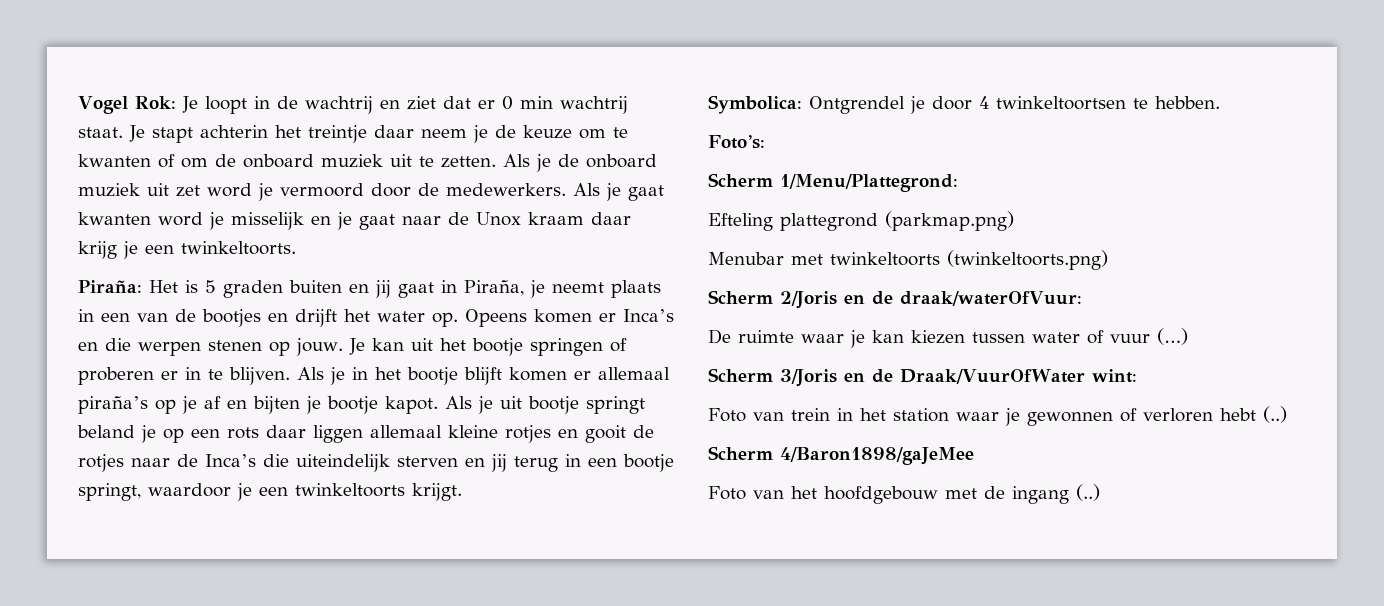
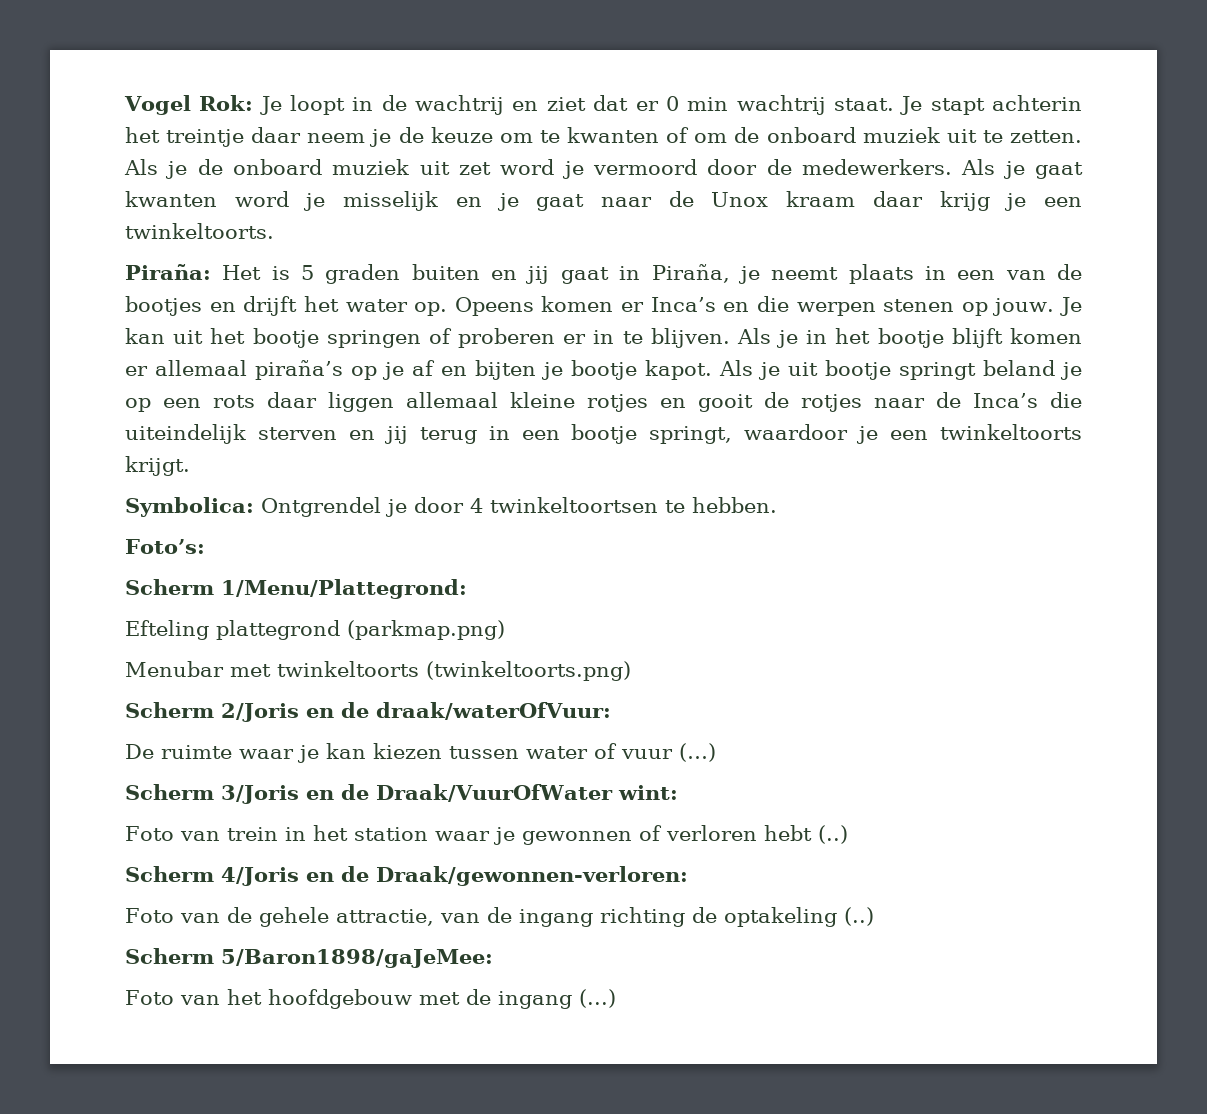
[780,447,974,465] 4/Baron1898/gaJeMee -> [221,866,688,886] [125,907,874,927] [125,948,493,968] 4/Joris en de Draak/gewonnen-verloren: // Foto van de gehele attractie, van de ingang richting de optakeling (..) // Scherm 5/Baron1898/gaJeMee:
[1076,484,1100,501] (..) -> [578,989,616,1008] (...)

